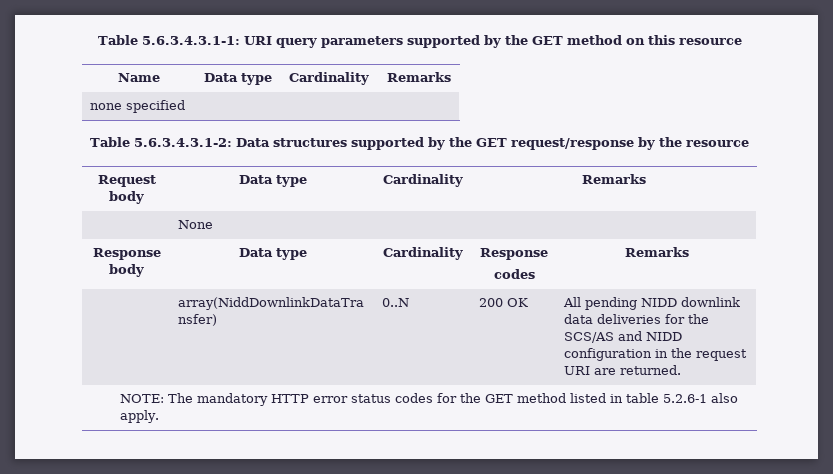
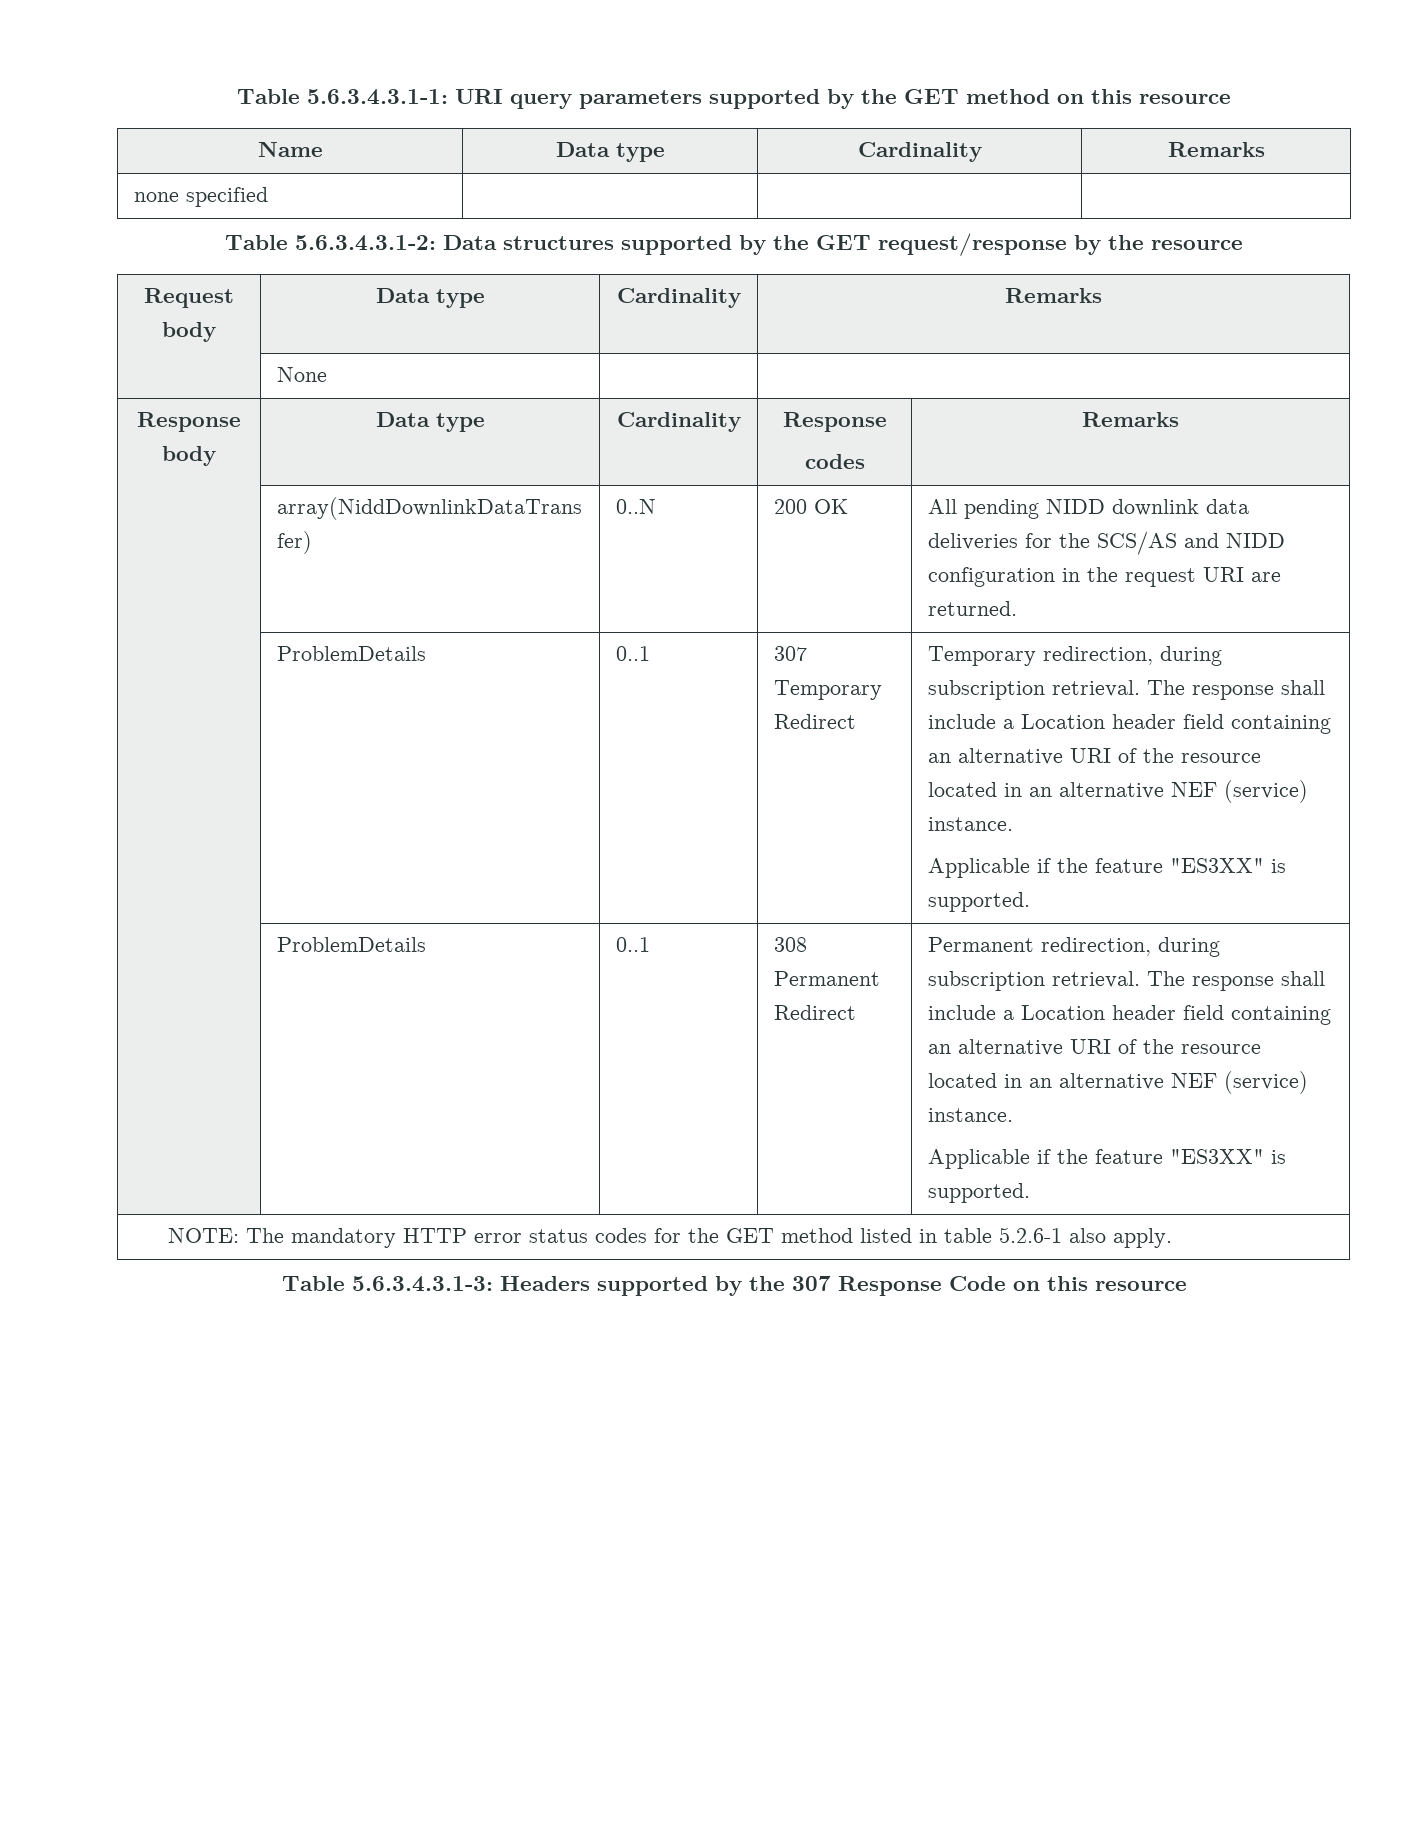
(682, 370) none -> [276,646,426,661] [615,646,650,661] [773,646,807,661] [773,680,882,700] [773,714,856,729] [927,646,1222,666] [927,680,1325,700] [927,714,1331,734] [927,748,1261,765] [927,780,1308,803] [927,817,1013,831] [927,858,1286,878] [927,892,1030,912] [276,937,426,952] [615,937,650,952] [773,937,807,952] [773,971,880,986] [773,1005,856,1020] [927,937,1220,957] [927,971,1325,991] [927,1005,1331,1025] [927,1039,1261,1056] [927,1071,1308,1094] [927,1108,1013,1122] [927,1149,1286,1169] [927,1183,1030,1203] // | ProblemDetails | 0..1 | 307 Temporary Redirect | Temporary redirection, during subscription retrieval. The response shall include a Location header field containing an alternative URI of the resource located in an alternative NEF (service) instance. // Applicable if the feature "ES3XX" is supported. // | ProblemDetails | 0..1 | 308 Permanent Redirect | Permanent redirection, during subscription retrieval. The response shall include a Location header field containing an alternative URI of the resource located in an alternative NEF (service) instance. // Applicable if the feature "ES3XX" is supported.
(160, 416) none -> [281,1276,1187,1296] // Table 5.6.3.4.3.1-3: Headers supported by the 307 Response Code on this resource

